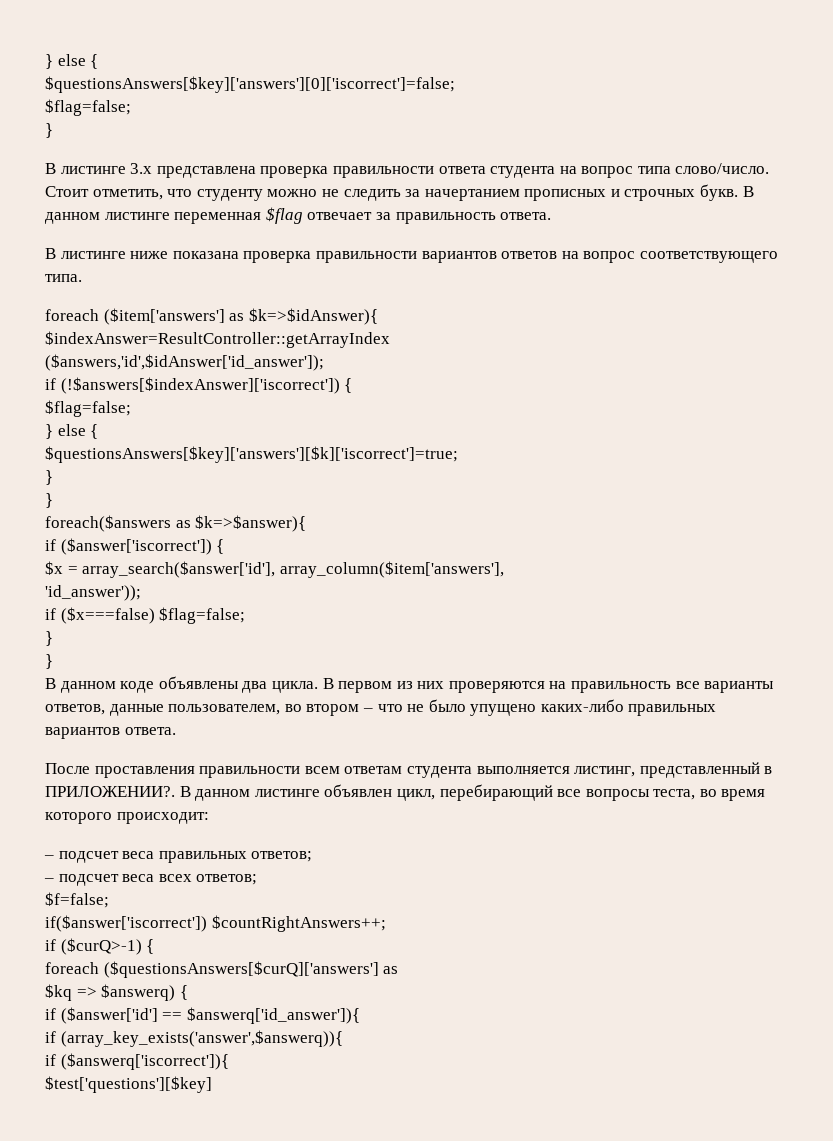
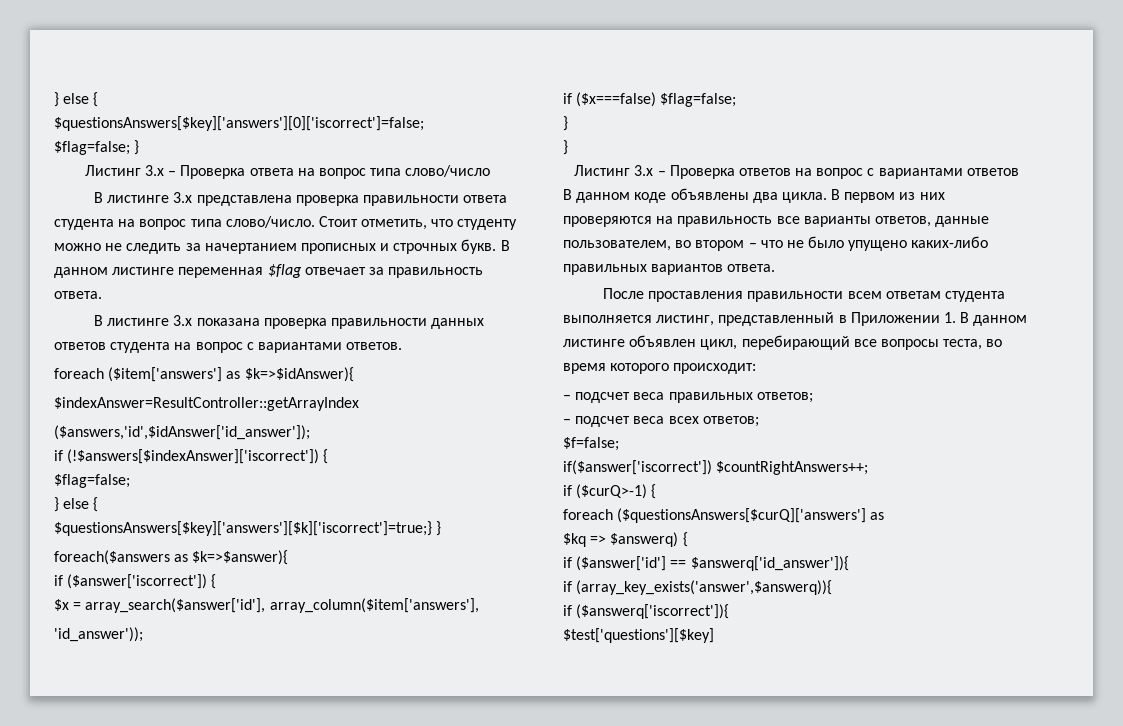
[45,123,53,138] // } -> [134,140,140,155] [84,165,491,179] } // Листинг 3.х – Проверка ответа на вопрос типа слово/число
[130,251,169,259] ниже -> [173,315,193,326] 3.х
[421,251,778,263] [45,274,82,282] вариантов ответов на вопрос соответствующего типа. -> [431,318,485,329] [54,342,403,353] данных ответов студента на вопрос с вариантами ответов.
[45,446,458,463] [45,470,53,485] $questionsAnswers[$key]['answers'][$k]['iscorrect']=true; // } // -> [54,521,432,536] $questionsAnswers[$key]['answers'][$k]['iscorrect']=true;}
(53, 661) none -> [574,165,1019,179] // Листинг 3.х – Проверка ответов на вопрос с вариантами ответов
[45,786,175,797] ПРИЛОЖЕНИИ?. -> [850,312,956,326] Приложении 1.

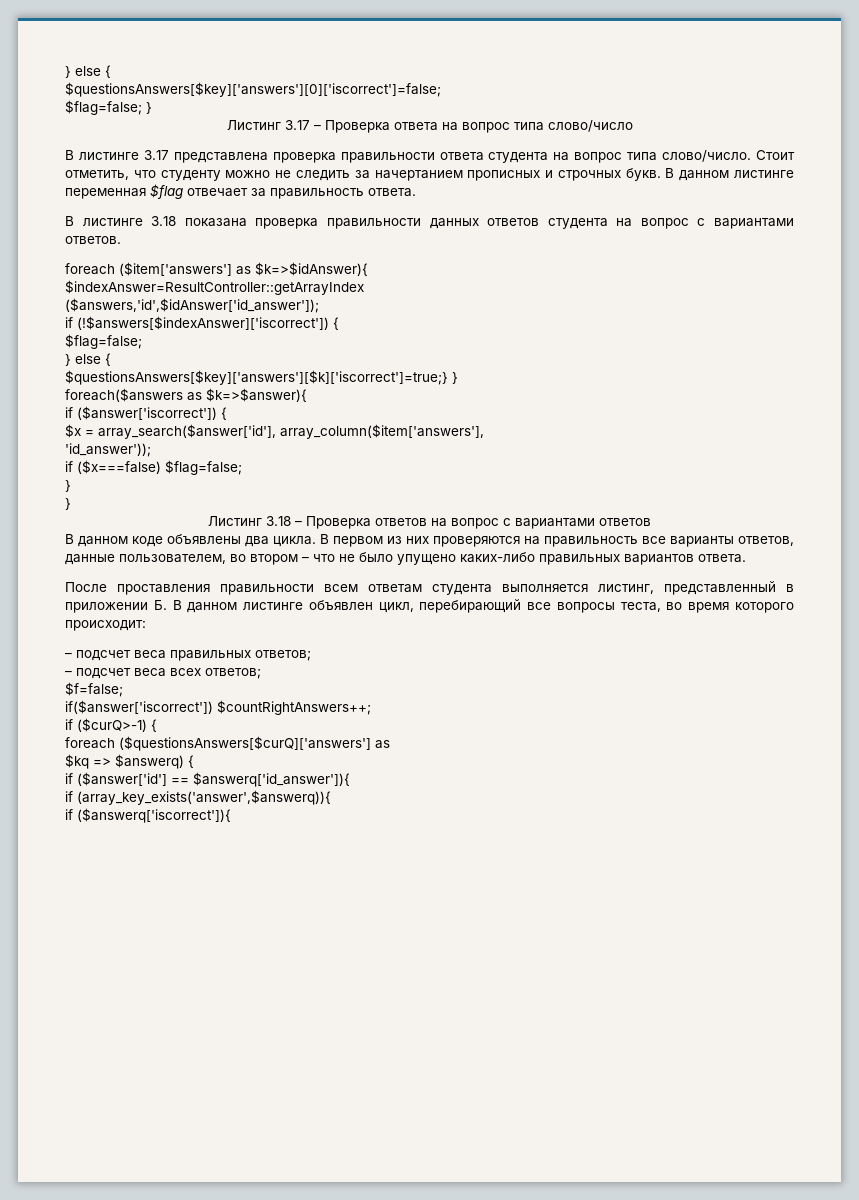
[144,165,164,176] 3.х -> [284,120,310,130] 3.17
[173,192,193,203] 3.х -> [143,150,169,160] 3.17
[173,315,193,326] 3.х -> [151,216,177,226] 3.18
[634,165,654,176] 3.х -> [266,516,291,526] 3.18
[850,312,956,326] Приложении 1. -> [65,600,167,613] приложении Б.
[563,628,714,643] // $test['questions'][$key] -> (231, 815) none

